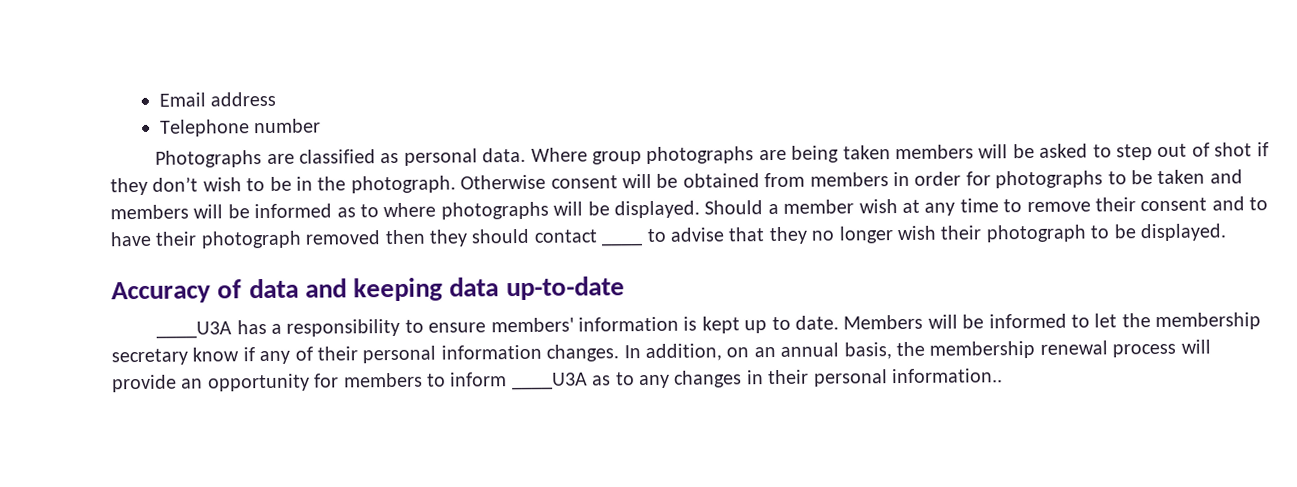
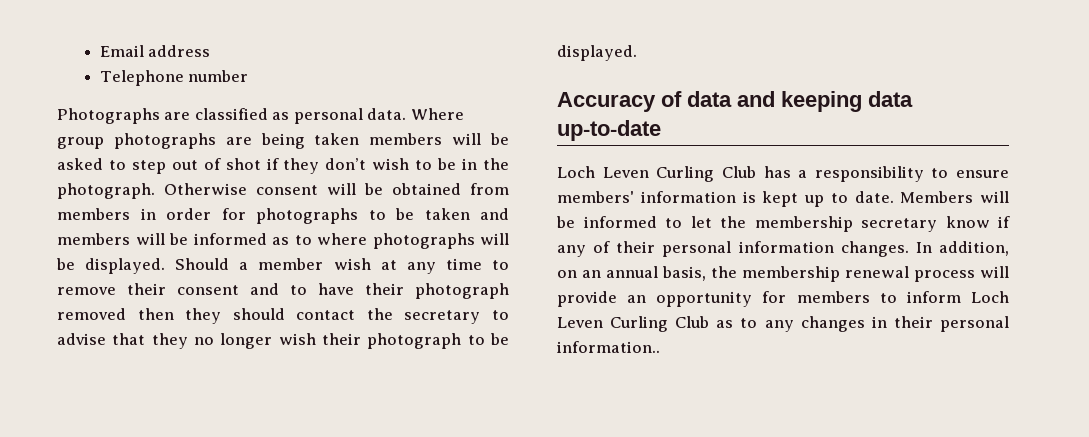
[601,242,644,247] ____ -> [366,308,481,324] the secretary
[156,321,233,339] ____U3A -> [557,166,756,182] Loch Leven Curling Club
[511,372,588,391] ____U3A -> [971,291,1009,303] [557,316,710,332] Loch Leven Curling Club

